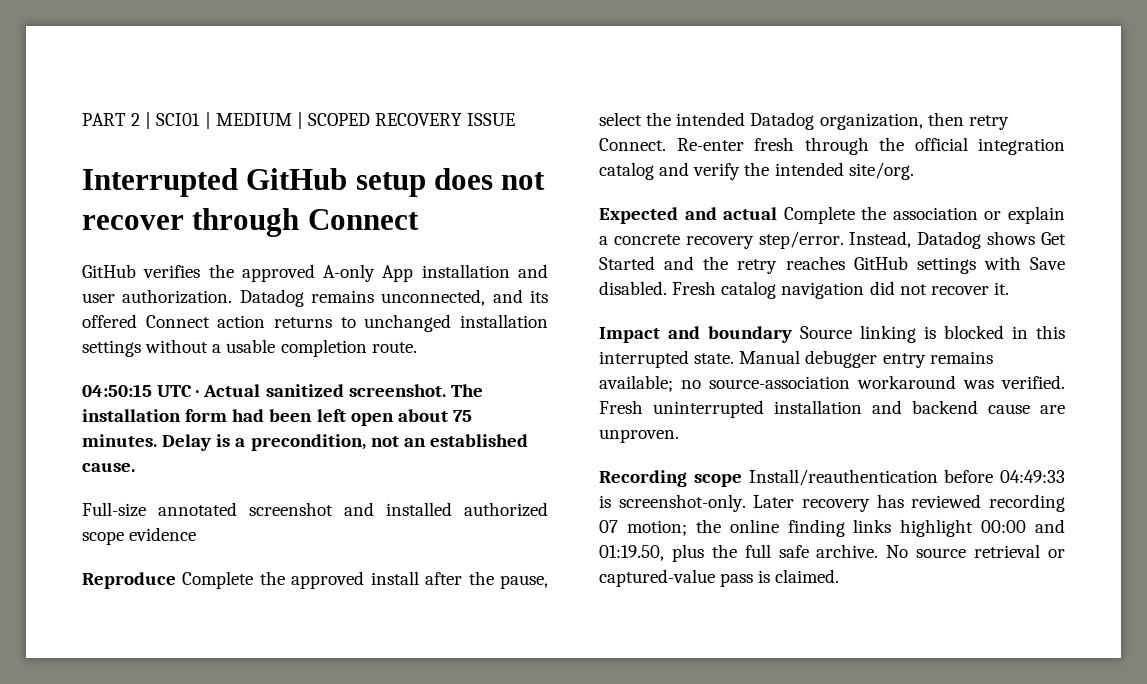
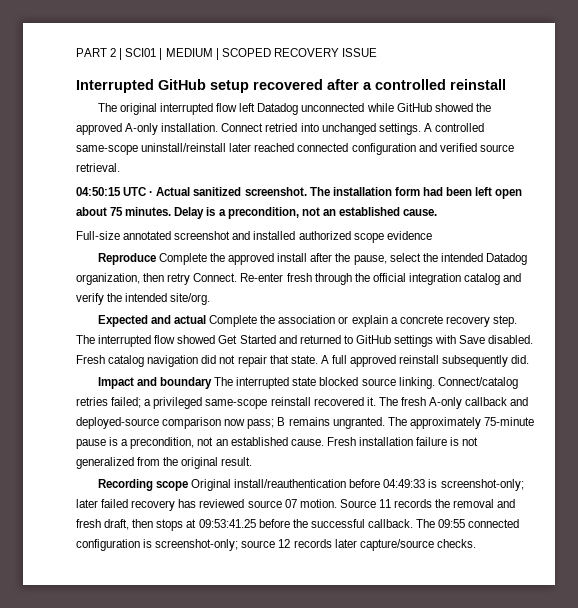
[434,168,546,190] [82,208,419,237] [82,264,548,282] [82,289,548,307] [82,314,548,332] [82,339,417,357] does not recover through Connect // GitHub verifies the approved A-only App installation and user authorization. Datadog remains unconnected, and its offered Connect action returns to unchanged installation settings without a usable completion route. -> [253,79,506,90] [97,103,491,115] [76,123,484,135] [76,143,514,155] [76,163,120,172] recovered after a controlled reinstall // The original interrupted flow left Datadog unconnected while GitHub showed the approved A-only installation. Connect retried into unchanged settings. A controlled same-scope uninstall/reinstall later reached connected configuration and verified source retrieval.
[758,231,1066,249] [599,256,845,274] step/error. Instead, Datadog shows Get Started and the retry reaches -> [493,315,518,327] [76,335,353,347] step. The interrupted flow showed Get Started and returned to
[930,282,1009,295] [599,325,1065,343] [599,350,993,368] [599,375,1065,392] [599,400,1065,418] [599,429,679,443] recover it. // Impact and boundary Source linking is blocked in this interrupted state. Manual debugger entry remains available; no source-association workaround was verified. Fresh uninterrupted installation and backend cause are unproven. -> [237,355,530,367] [97,377,518,389] [76,397,529,409] [76,417,534,429] [76,437,479,449] [76,457,253,469] repair that state. A full approved reinstall subsequently did. // Impact and boundary The interrupted state blocked source linking. Connect/catalog retries failed; a privileged same-scope reinstall recovered it. The fresh A-only callback and deployed-source comparison now pass; B remains ungranted. The approximately 75-minute pause is a precondition, not an established cause. Fresh installation failure is not generalized from the original result.
[748,469,938,486] Install/reauthentication -> [191,479,347,491] Original install/reauthentication
[618,494,1065,512] [599,519,1065,537] [599,544,1065,562] [599,569,840,587] screenshot-only. Later recovery has reviewed recording 07 motion; the online finding links highlight 00:00 and 01:19.50, plus the full safe archive. No source retrieval or captured-value pass is claimed. -> [440,479,524,491] [76,499,516,511] [76,519,520,531] [76,539,476,551] screenshot-only; later failed recovery has reviewed source 07 motion. Source 11 records the removal and fresh draft, then stops at 09:53:41.25 before the successful callback. The 09:55 connected configuration is screenshot-only; source 12 records later capture/source checks.

